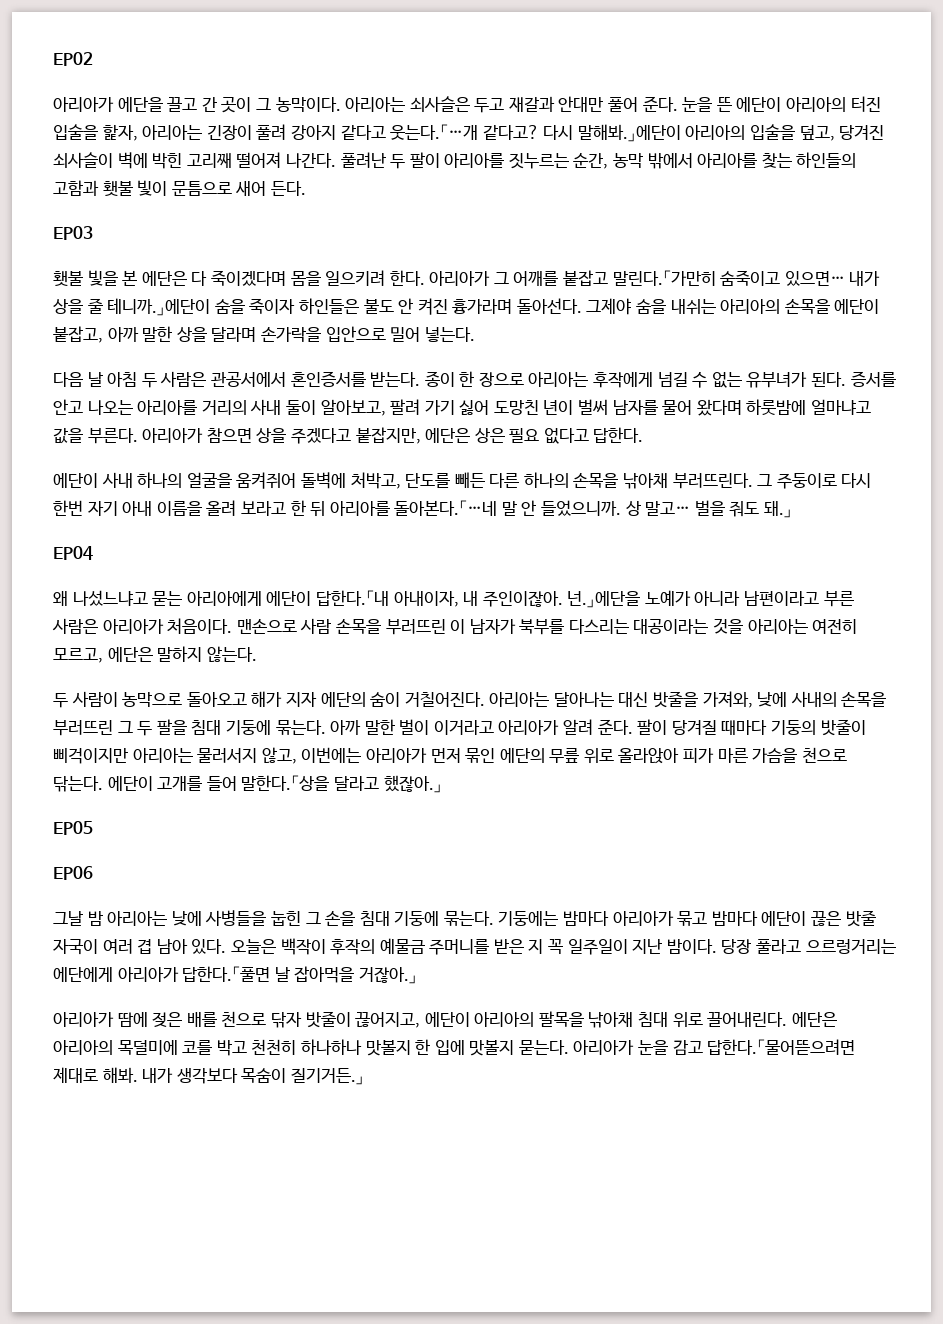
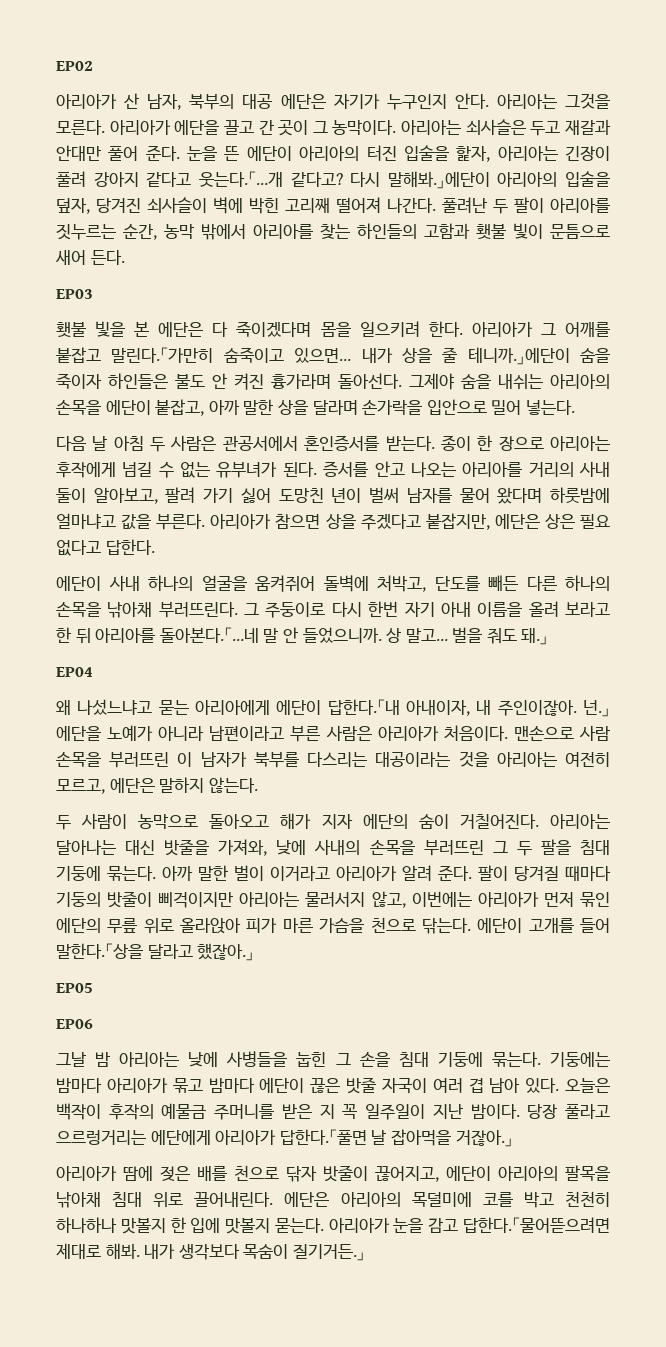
(114, 104) none -> [124,93,611,110] [56,120,171,135] 산 남자, 북부의 대공 에단은 자기가 누구인지 안다. 아리아는 그것을 모른다. 아리아가
[799,125,835,141] 덮고, -> [56,198,90,214] 덮자,

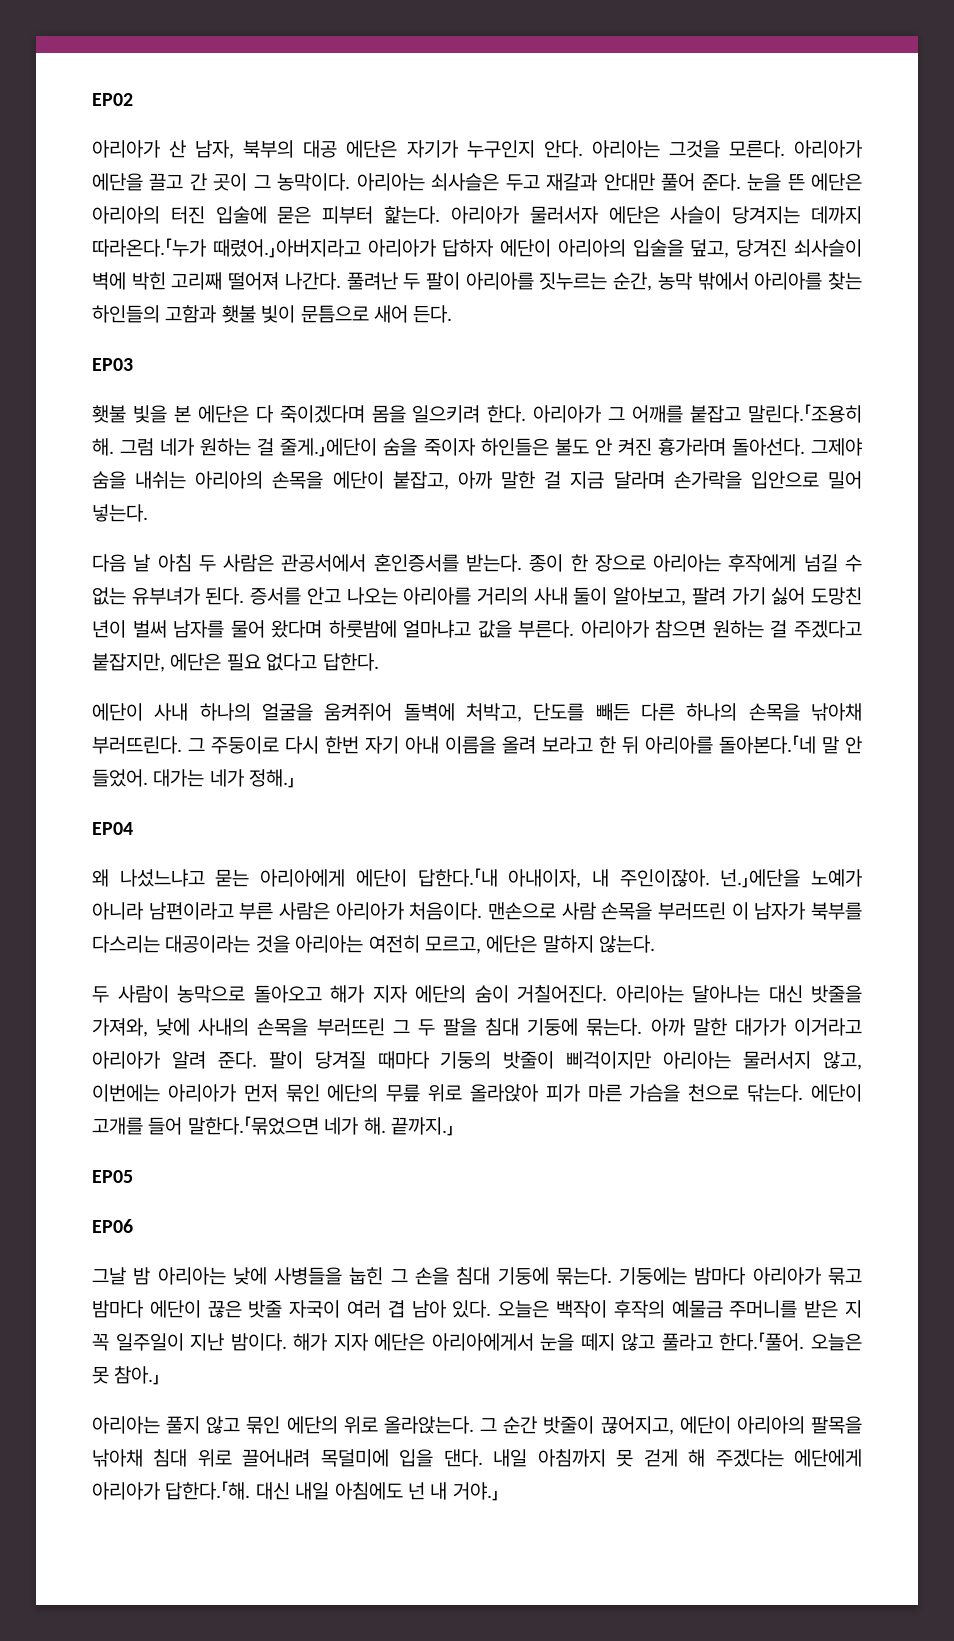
[246,146,292,161] 에단이 -> [811,173,862,191] 에단은
[403,145,611,162] [56,171,445,189] 입술을 핥자, 아리아는 긴장이 풀려 강아지 같다고 웃는다.「…개 같다고? 다시 말해봐.」 -> [215,206,863,224] [92,238,495,258] 입술에 묻은 피부터 핥는다. 아리아가 물러서자 에단은 사슬이 당겨지는 데까지 따라온다.「누가 때렸어.」아버지라고 아리아가 답하자
[56,198,90,214] 덮자, -> [690,239,730,258] 덮고,
[168,347,517,363] 가만히 숨죽이고 있으면… 내가 상을 줄 테니까. -> [810,405,862,423] [92,438,320,456] 조용히 해. 그럼 네가 원하는 걸 줄게.
[277,400,308,415] 상을 -> [544,471,605,489] 걸 지금
[325,514,356,529] 상을 -> [712,620,788,638] 원하는 걸
[544,514,575,529] 상은 -> (222, 662) none
[231,628,259,643] …네 -> [799,736,816,754] 네
[302,627,541,644] 들었으니까. 상 말고… 벌을 줘도 돼. -> [92,769,289,787] 들었어. 대가는 네가 정해.
[234,865,264,881] 벌이 -> [734,1018,786,1036] 대가가
[113,943,247,960] 상을 달라고 했잖아. -> [250,1117,447,1135] 묶었으면 네가 해. 끝까지.
[527,1104,611,1119] [56,1129,513,1147] [56,1165,317,1182] 당장 풀라고 으르렁거리는 에단에게 아리아가 답한다.「풀면 날 잡아먹을 거잖아.」 // 아리아가 땀에 젖은 배를 천으로 닦자 -> [293,1332,863,1351] [92,1366,161,1385] [92,1416,538,1434] 해가 지자 에단은 아리아에게서 눈을 떼지 않고 풀라고 한다.「풀어. 오늘은 못 참아.」 // 아리아는 풀지 않고 묶인 에단의 위로 올라앉는다. 그 순간
[194,1191,610,1208] [56,1217,610,1234] [56,1243,357,1260] 끌어내린다. 에단은 아리아의 목덜미에 코를 박고 천천히 하나하나 맛볼지 한 입에 맛볼지 묻는다. 아리아가 눈을 감고 답한다.「물어뜯으려면 제대로 해봐. 내가 생각보다 목숨이 질기거든. -> [242,1449,862,1467] [92,1481,492,1500] 끌어내려 목덜미에 입을 댄다. 내일 아침까지 못 걷게 해 주겠다는 에단에게 아리아가 답한다.「해. 대신 내일 아침에도 넌 내 거야.

